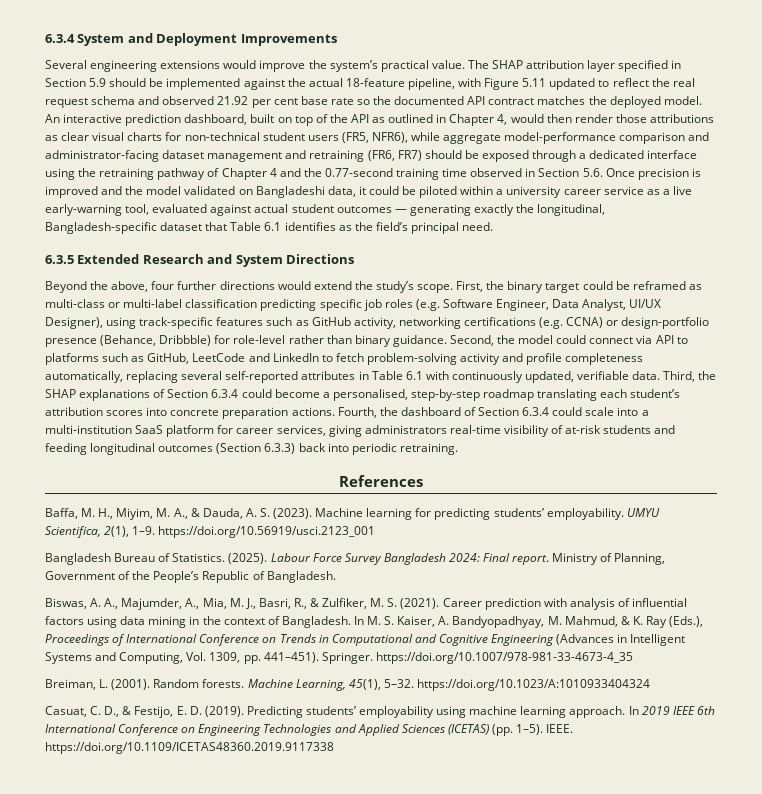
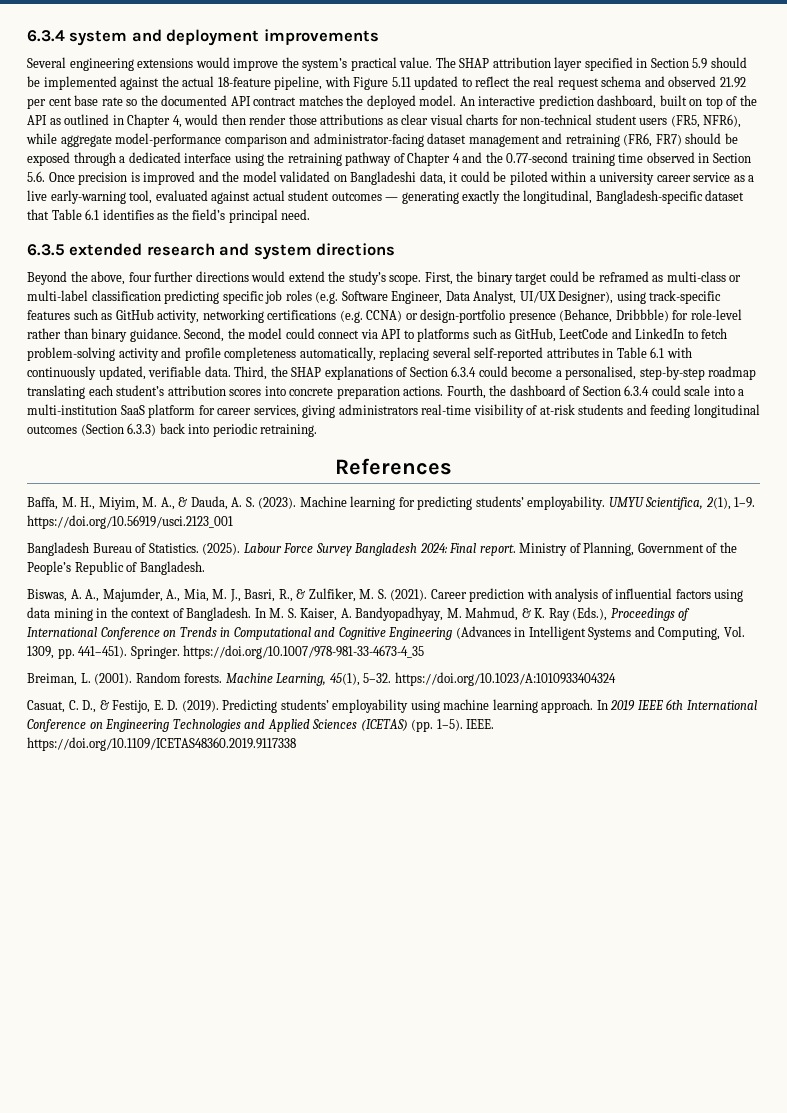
[45,33,337,46] 6.3.4 System and Deployment Improvements -> [27,29,379,46] 6.3.4 system and deployment improvements
[77,254,354,267] Extended Research and System Directions -> [69,243,396,260] extended research and system directions

